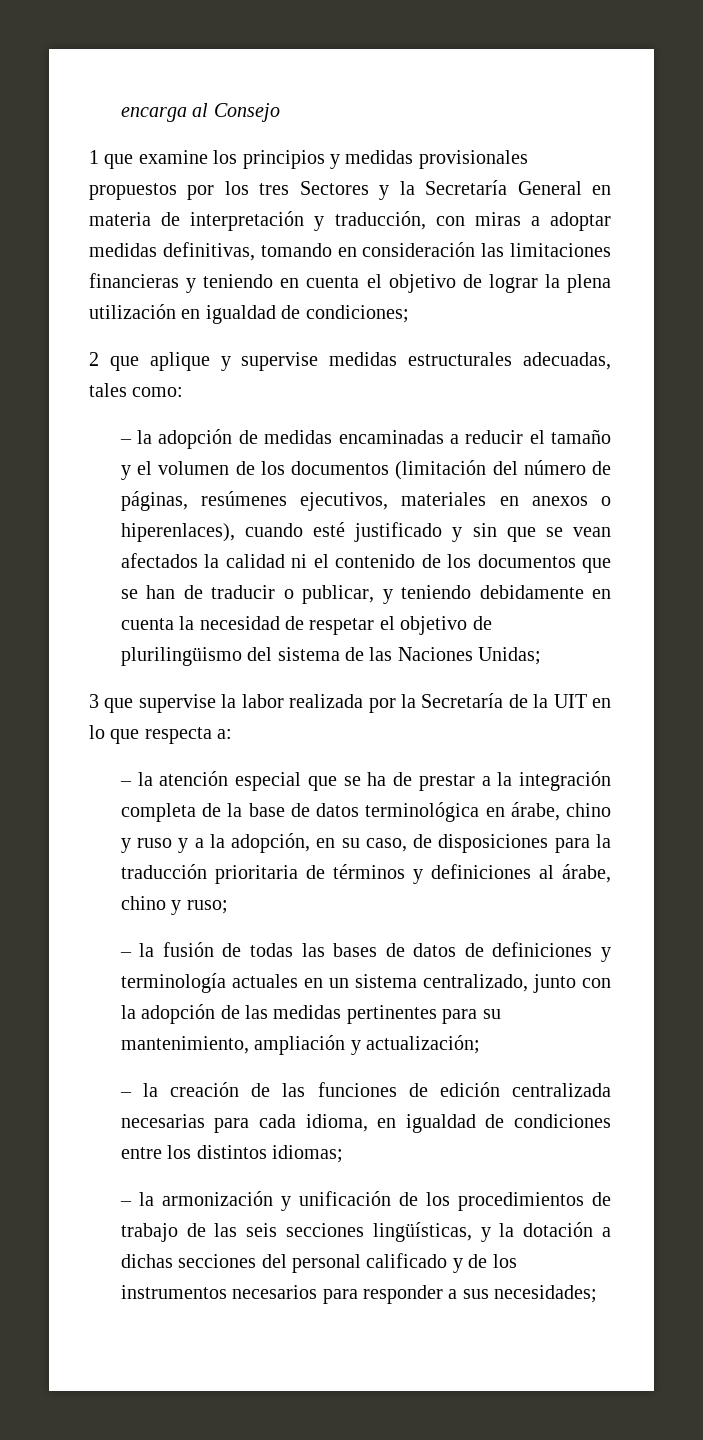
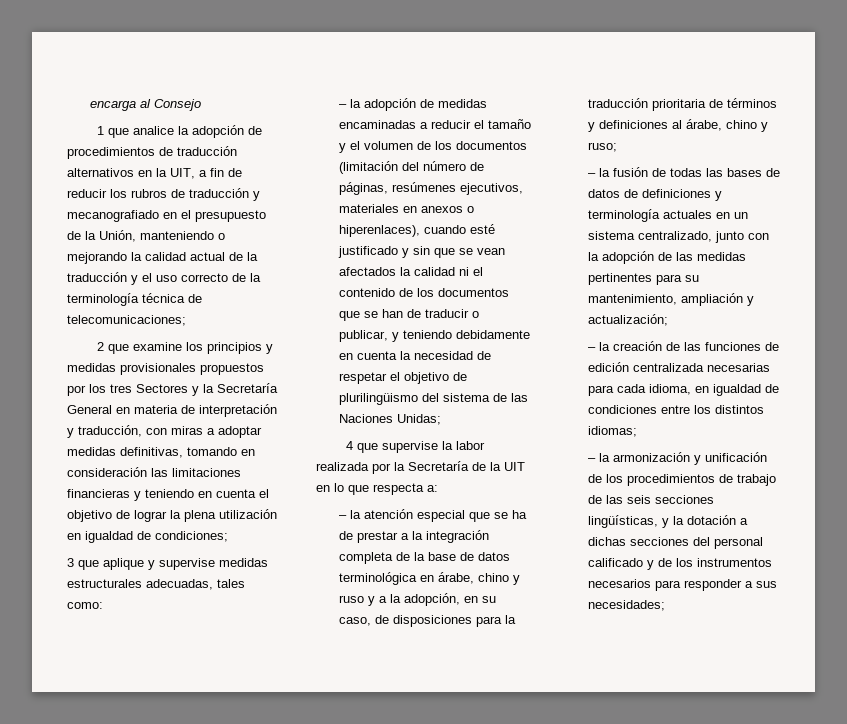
(134, 161) none -> [133,125,263,138] [67,146,237,159] [67,168,242,179] [67,188,260,201] [67,210,266,222] [67,230,225,242] [67,252,258,264] [67,272,261,285] [67,293,202,306] [67,315,186,326] [97,342,130,354] analice la adopción de procedimientos de traducción alternativos en la UIT, a fin de reducir los rubros de traducción y mecanografiado en el presupuesto de la Unión, manteniendo o mejorando la calidad actual de la traducción y el uso correcto de la terminología técnica de telecomunicaciones; // 2 que
[89,352,99,366] 2 -> [67,558,74,567] 3
[89,694,99,708] 3 -> [346,441,354,450] 4

